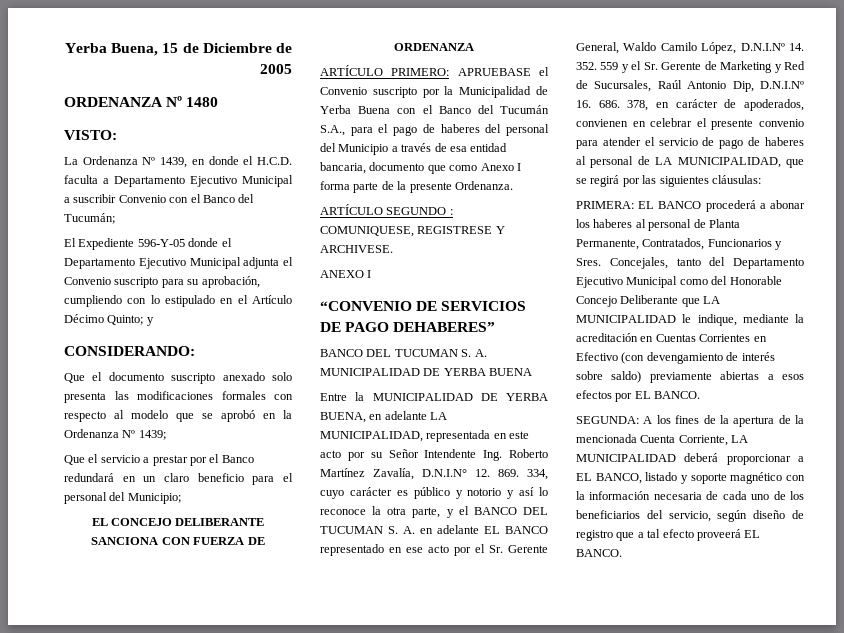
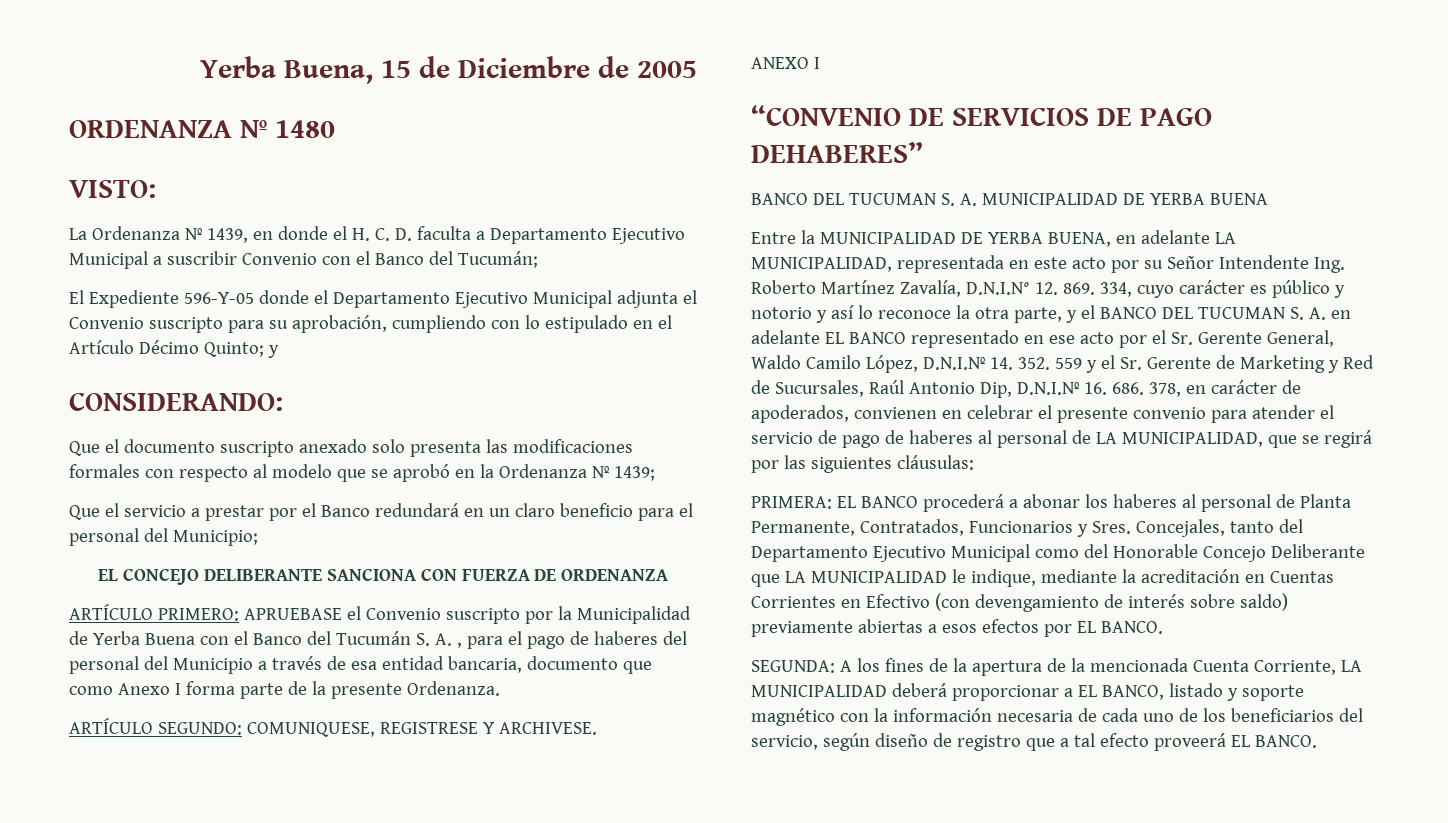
[257,157,292,165] H.C.D. -> [351,228,412,241] H. C. D.
[320,125,345,136] S.A., -> [415,633,462,648] S. A. ,
[386,207,453,215] SEGUNDO : -> [157,722,242,735] SEGUNDO:

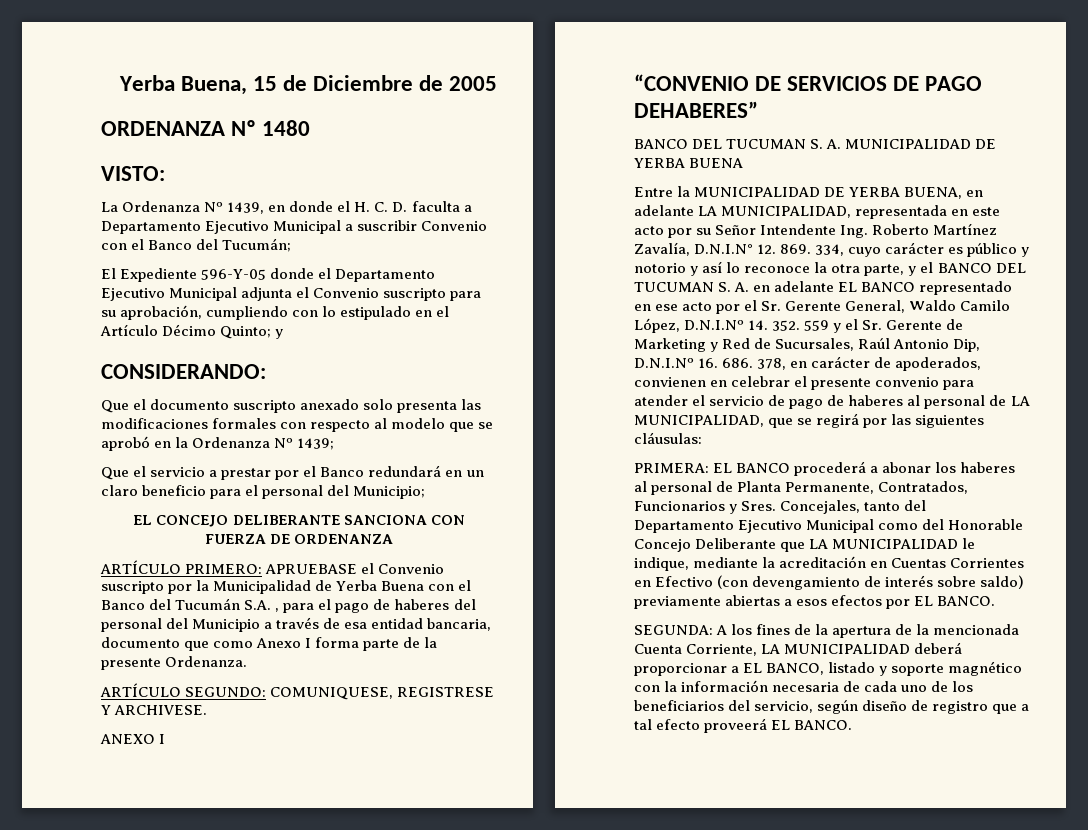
[415,633,452,646] S. A. -> [244,600,272,610] S.A.

